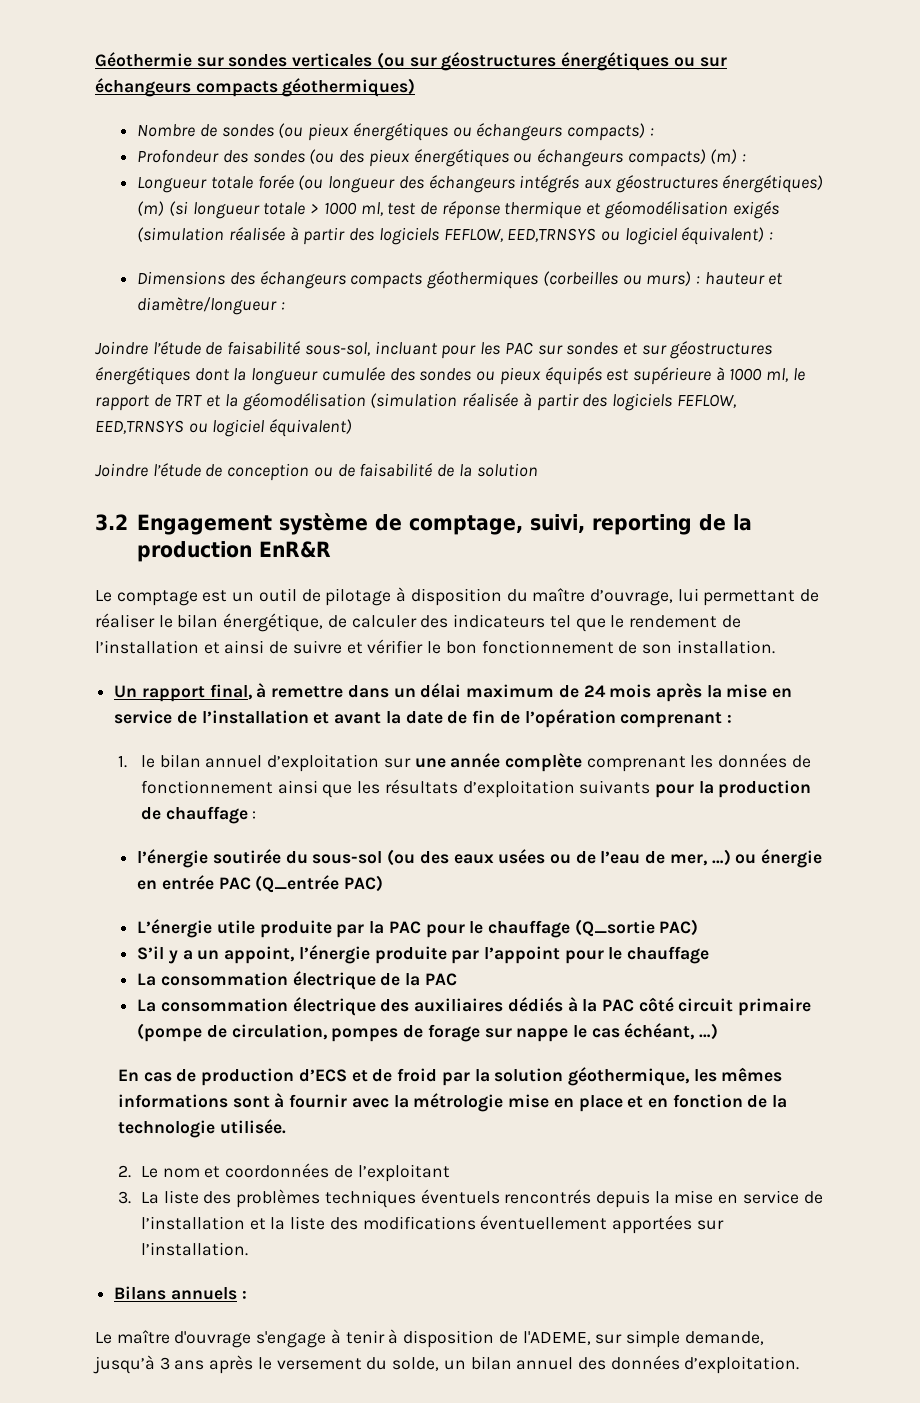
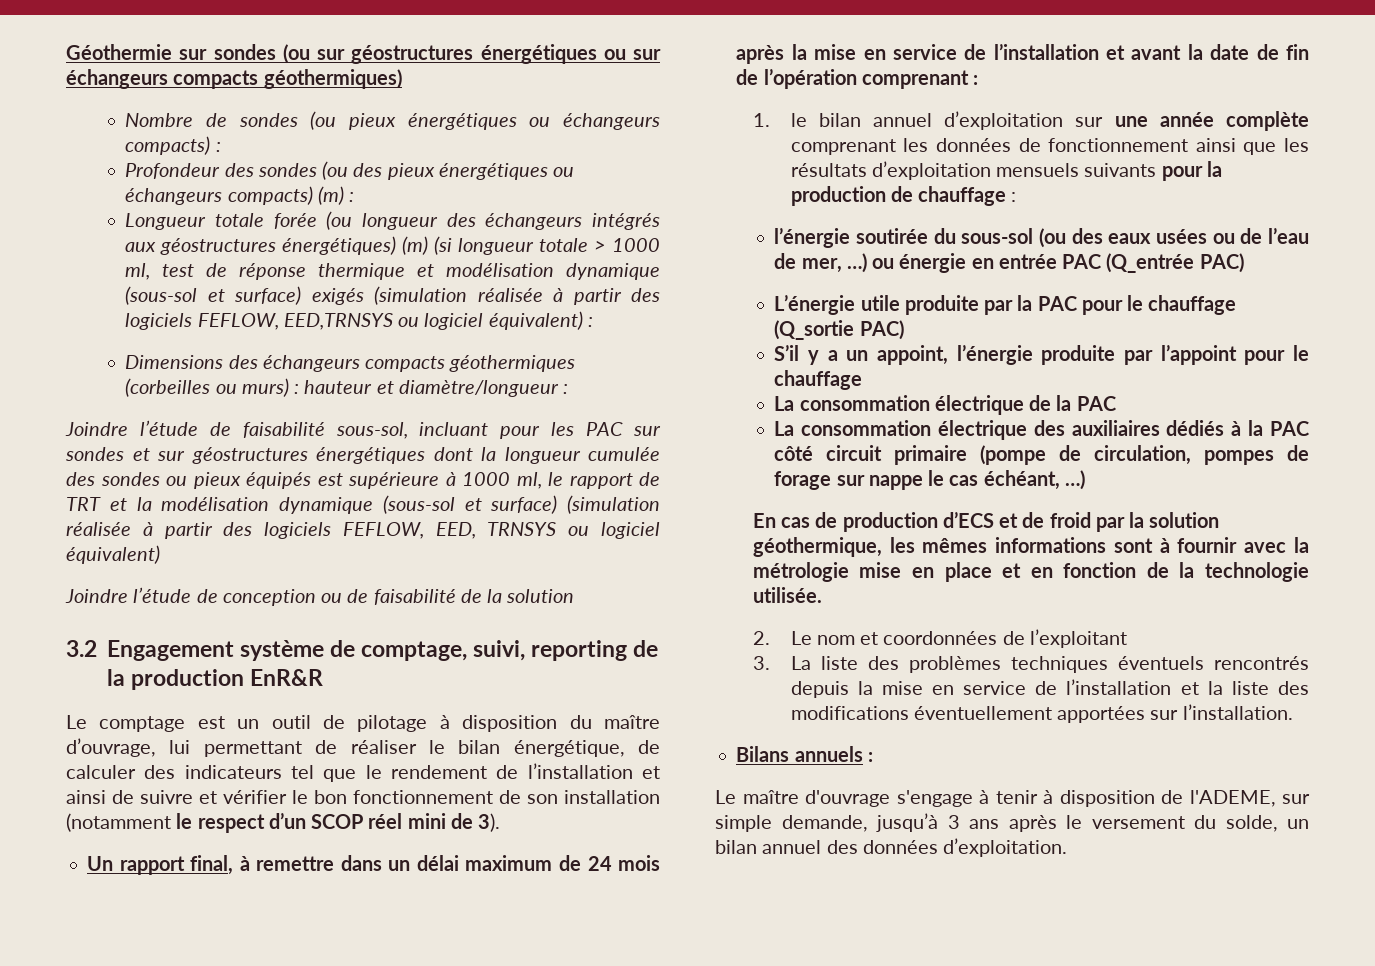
[292,53,373,67] verticales -> (276, 52) none
[604,201,728,219] géomodélisation -> [446,263,660,280] [125,286,302,305] modélisation dynamique (sous-sol et surface)
[242,393,736,411] [95,420,184,434] géomodélisation (simulation réalisée à partir des logiciels FEFLOW, EED,TRNSYS -> [161,495,660,514] [66,522,557,539] modélisation dynamique (sous-sol et surface) (simulation réalisée à partir des logiciels FEFLOW, EED, TRNSYS
[676,640,775,654] installation. -> [564,790,660,804] [66,812,501,833] installation (notamment le respect d’un SCOP réel mini de 3).
(575, 789) none -> [996,163,1080,177] mensuels

